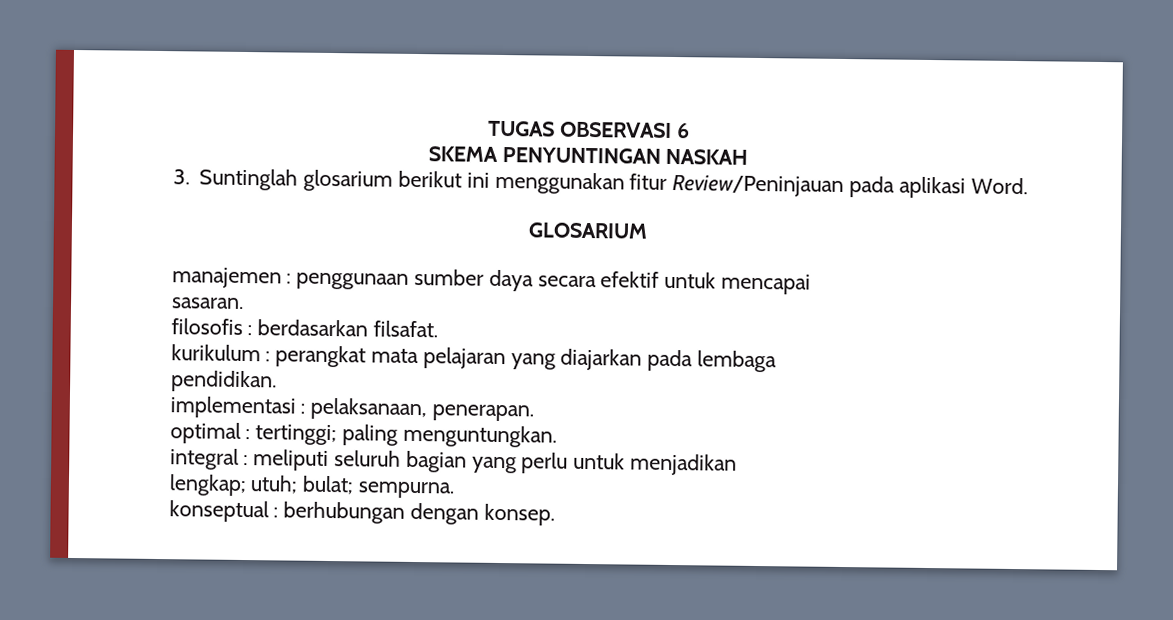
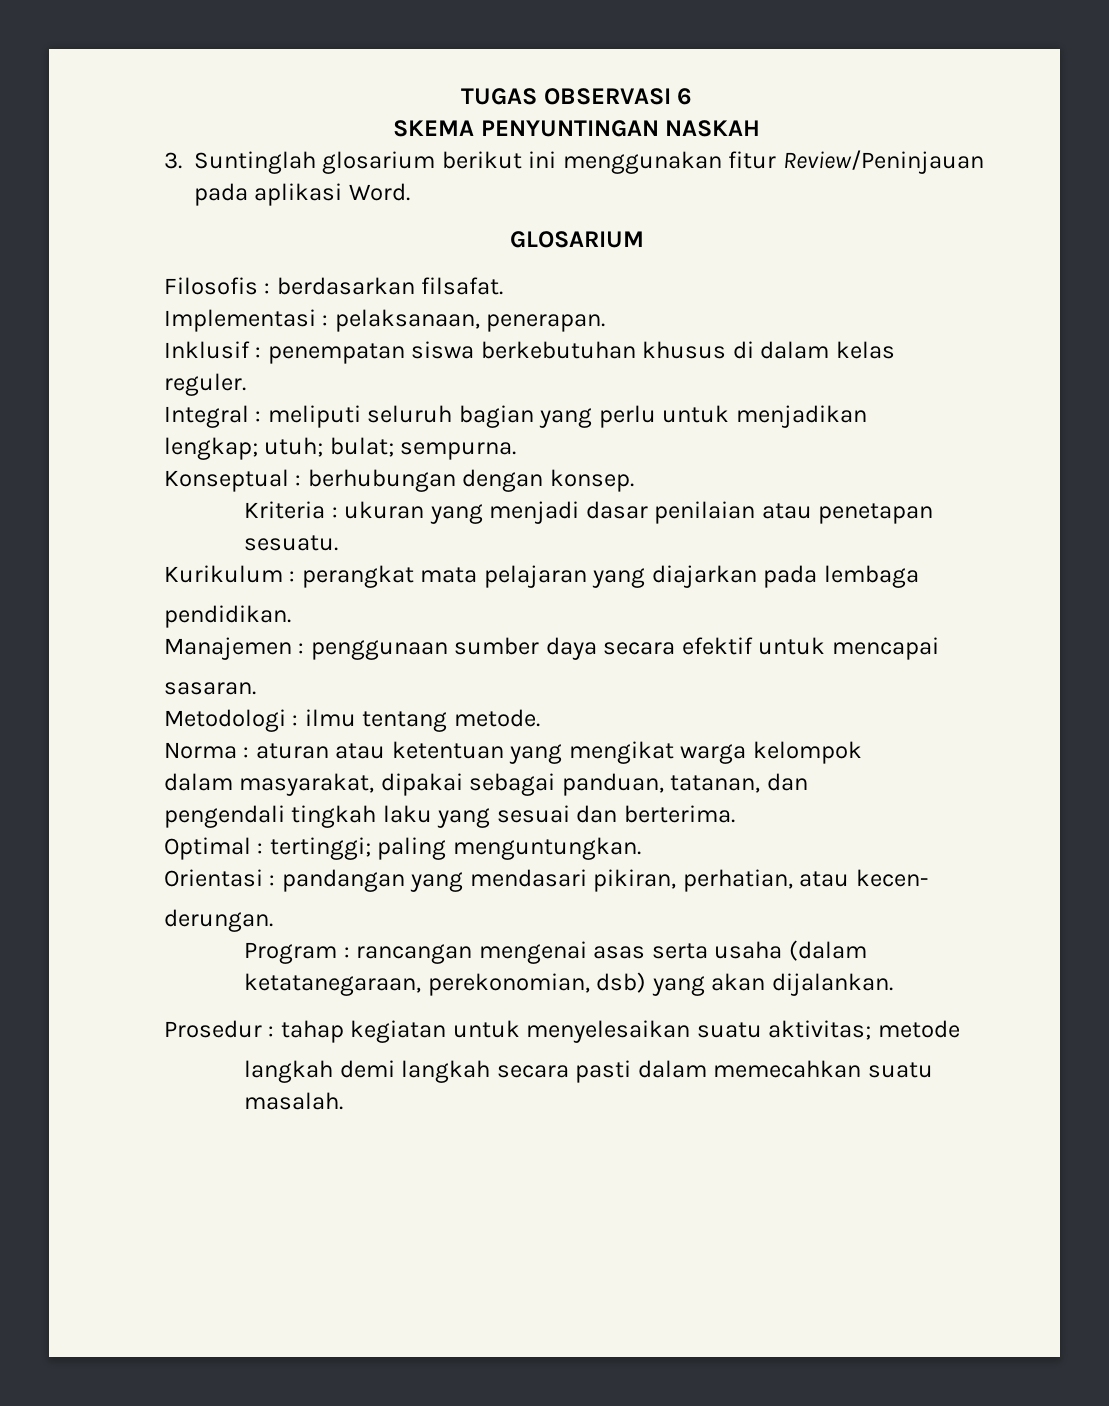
[171,267,812,295] [170,297,244,309] [170,318,438,338] [170,344,778,373] [170,370,277,393] [169,396,534,422] [169,422,557,448] [169,448,239,470] manajemen : penggunaan sumber daya secara efektif untuk mencapai // sasaran. // filosofis : berdasarkan filsafat. // kurikulum : perangkat mata pelajaran yang diajarkan pada lembaga // pendidikan. // implementasi : pelaksanaan, penerapan. // optimal : tertinggi; paling menguntungkan. // integral -> [163,277,504,295] [163,309,606,332] [163,341,895,364] [163,373,246,396] [163,405,249,428] Filosofis : berdasarkan filsafat. // Implementasi : pelaksanaan, penerapan. // Inklusif : penempatan siswa berkebutuhan khusus di dalam kelas // reguler. // Integral
[168,500,269,523] konseptual -> [163,469,289,492] Konseptual
(555, 514) none -> [244,501,934,524] [244,535,339,551] [163,565,919,588] [163,605,291,628] [163,637,939,660] [163,682,256,695] [163,709,540,732] [163,741,862,764] [163,773,808,796] [163,805,735,828] [163,837,641,860] [163,869,928,892] [163,909,273,932] [244,940,867,964] [244,972,893,996] [163,1020,960,1043] [244,1060,933,1083] [244,1092,344,1110] // Kriteria : ukuran yang menjadi dasar penilaian atau penetapan sesuatu. // Kurikulum : perangkat mata pelajaran yang diajarkan pada lembaga // pendidikan. // Manajemen : penggunaan sumber daya secara efektif untuk mencapai // sasaran. // Metodologi : ilmu tentang metode. // Norma : aturan atau ketentuan yang mengikat warga kelompok // dalam masyarakat, dipakai sebagai panduan, tatanan, dan // pengendali tingkah laku yang sesuai dan berterima. // Optimal : tertinggi; paling menguntungkan. // Orientasi : pandangan yang mendasari pikiran, perhatian, atau kecen- // derungan. // Program : rancangan mengenai asas serta usaha (dalam ketatanegaraan, perekonomian, dsb) yang akan dijalankan. // Prosedur : tahap kegiatan untuk menyelesaikan suatu aktivitas; metode // langkah demi langkah secara pasti dalam memecahkan suatu masalah.

